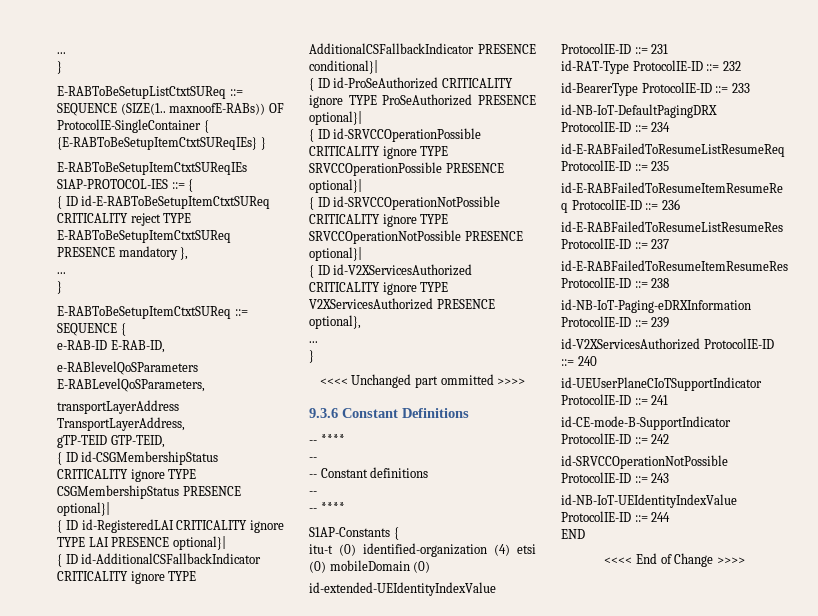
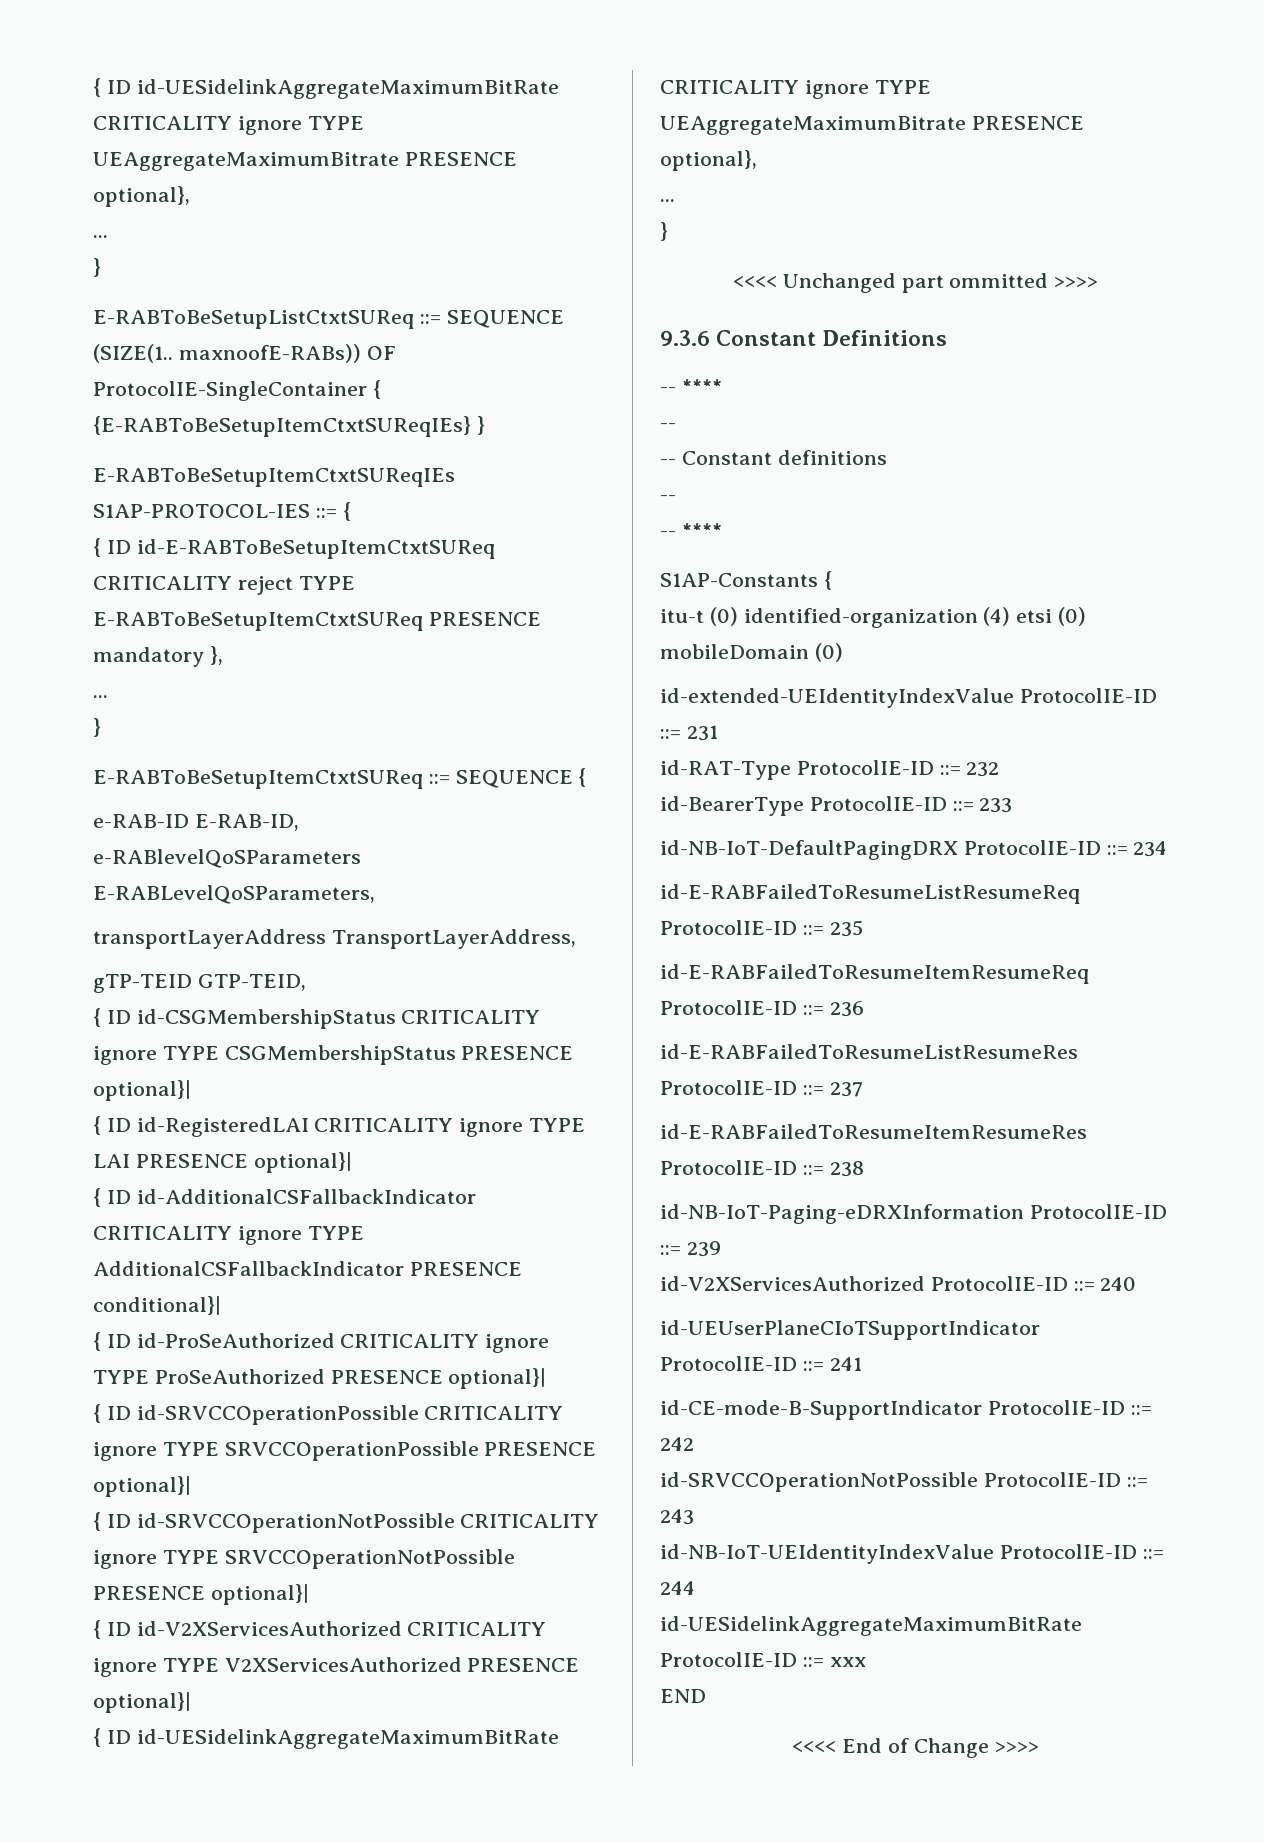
(57, 53) none -> [93,78,559,99] [93,116,364,135] [93,152,517,171] [93,186,190,207] { ID id-UESidelinkAggregateMaximumBitRate CRITICALITY ignore TYPE UEAggregateMaximumBitrate PRESENCE optional}, //
(495, 304) none -> [93,1692,191,1713] [93,1728,559,1749] [660,80,931,99] [660,116,1084,135] optional}| // { ID id-UESidelinkAggregateMaximumBitRate CRITICALITY ignore TYPE UEAggregateMaximumBitrate PRESENCE
(671, 517) none -> [660,1616,1082,1636] [660,1652,866,1667] // id-UESidelinkAggregateMaximumBitRate ProtocolIE-ID ::= xxx

